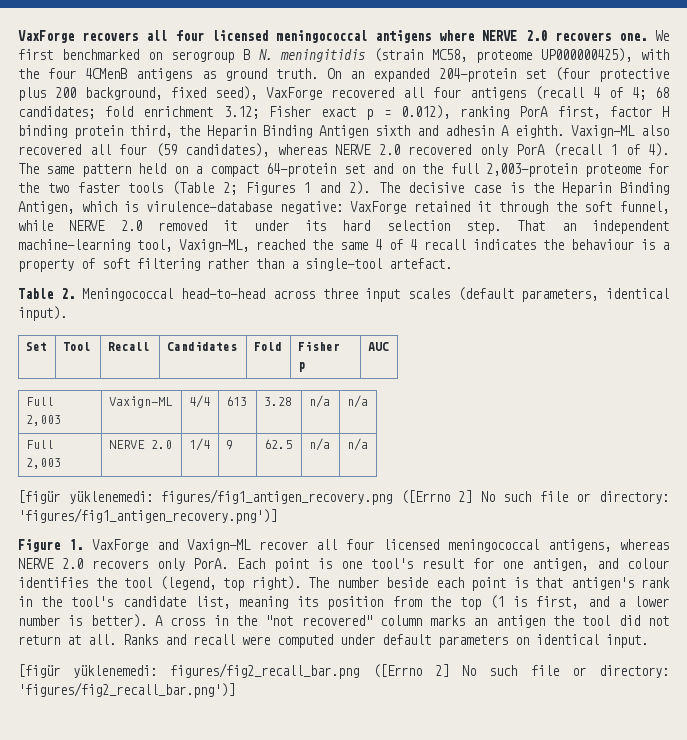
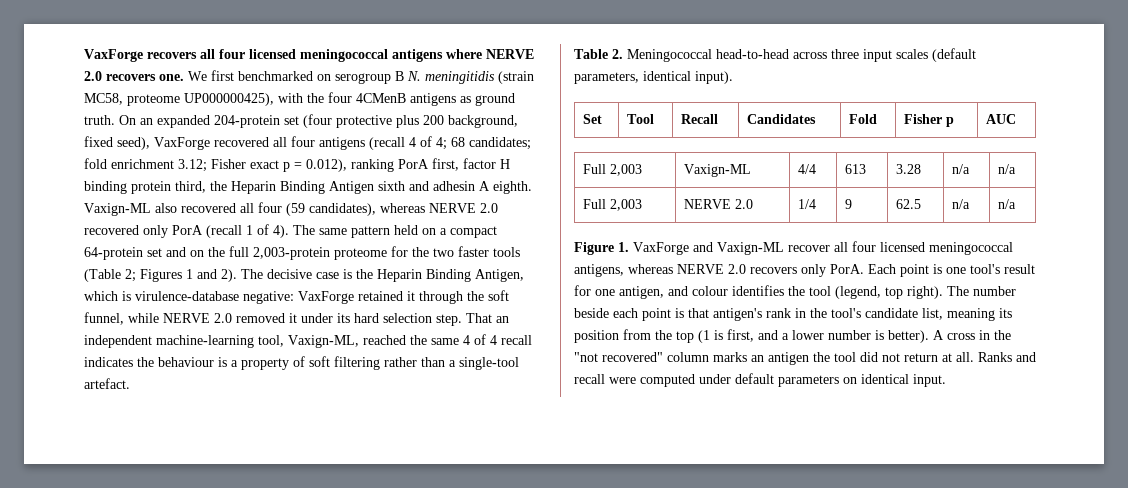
[18,489,669,505] [18,508,277,524] // [figür yüklenemedi: figures/fig1_antigen_recovery.png ([Errno 2] No such file or directory: 'figures/fig1_antigen_recovery.png')] -> (1016, 204) none
[18,663,669,679] [18,682,235,698] // [figür yüklenemedi: figures/fig2_recall_bar.png ([Errno 2] No such file or directory: 'figures/fig2_recall_bar.png')] -> (946, 380) none

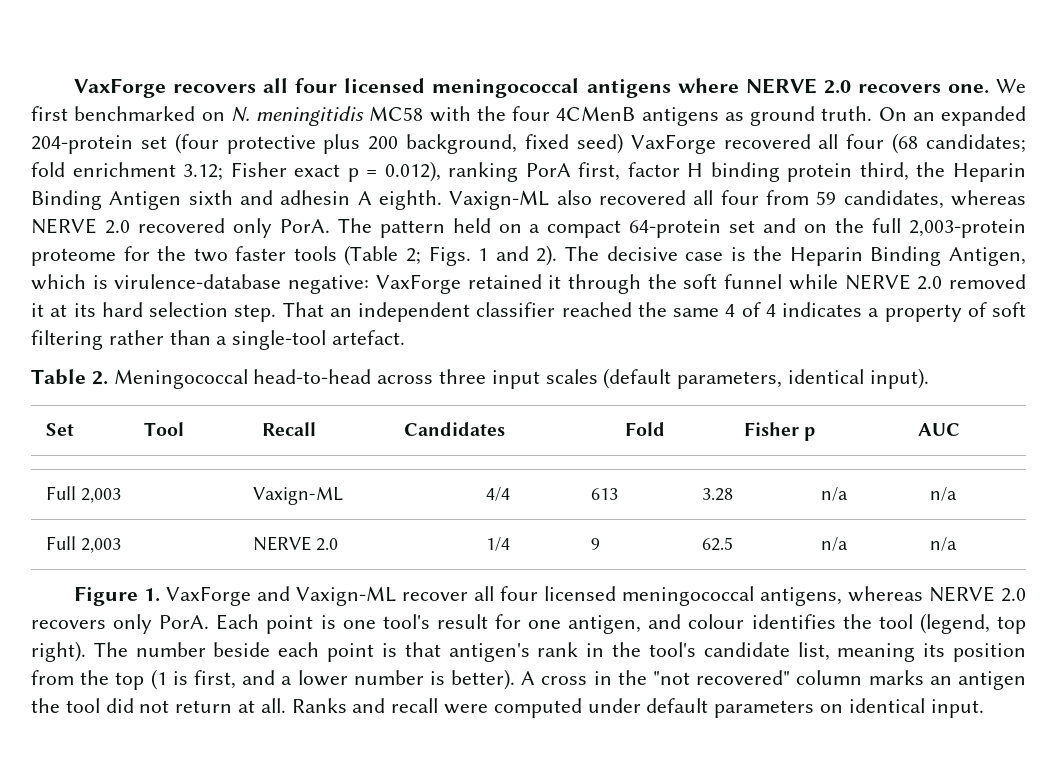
[335,71,534,84] [84,93,274,106] serogroup B N. meningitidis (strain MC58, proteome UP000000425), -> [230,106,424,126] N. meningitidis MC58
[117,137,150,150] seed), -> [576,133,623,154] seed)
[319,136,465,150] antigens (recall 4 of 4; 68 -> [892,133,919,154] (68
[286,203,376,216] (59 candidates), -> [766,190,944,209] from 59 candidates,
[172,224,347,238] PorA (recall 1 of 4). The same -> [279,218,372,233] PorA. The
[140,269,182,282] Figures -> [428,246,471,266] Figs.
[84,312,124,325] funnel, -> [724,274,783,289] funnel
[301,313,333,323] under -> [50,304,68,317] at
[156,335,359,348] machine-learning tool, Vaxign-ML, -> [476,302,556,317] classifier
[501,335,532,345] [84,357,227,367] recall indicates the behaviour is -> [782,302,862,317] indicates

